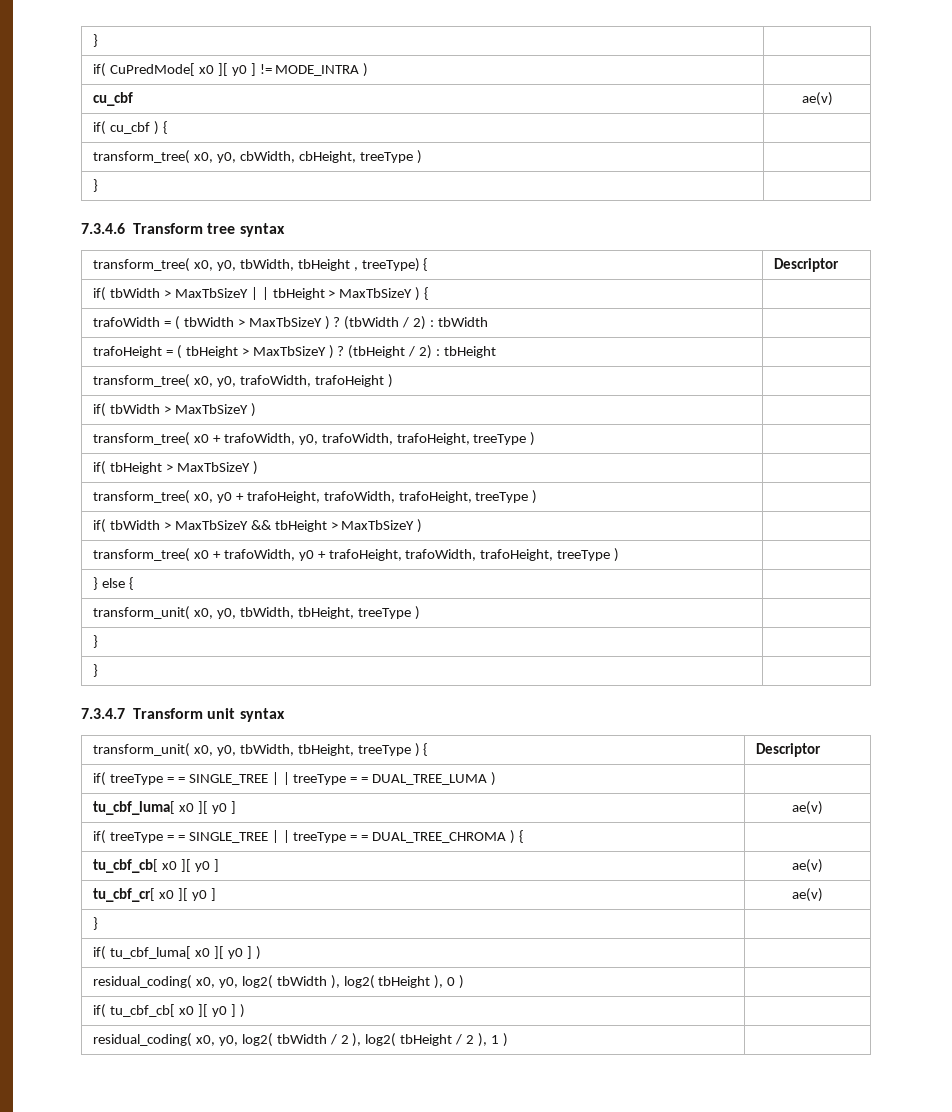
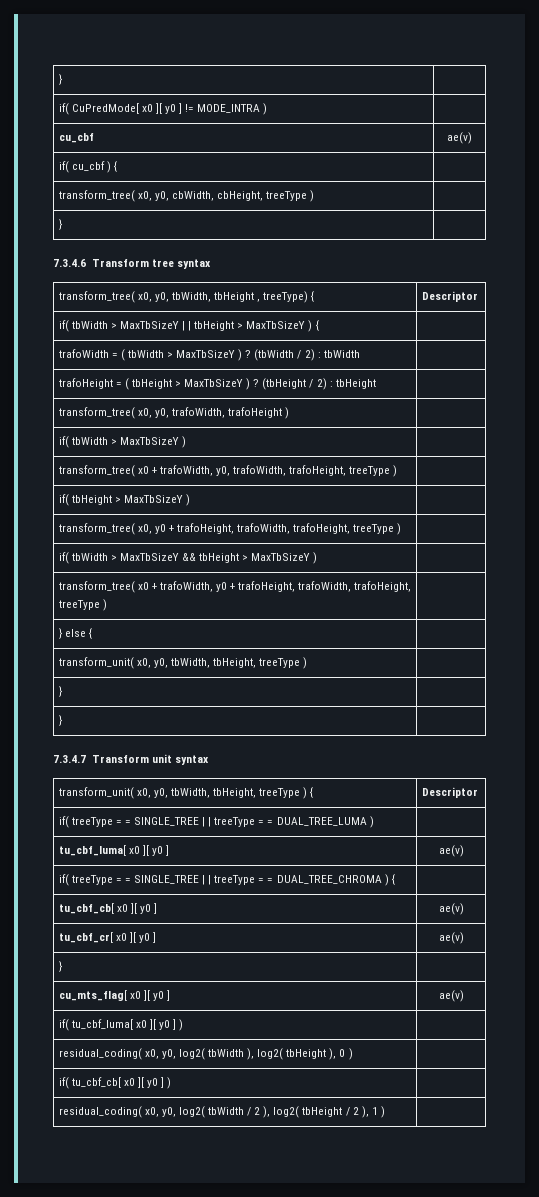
(99, 923) none -> [58,990,170,1001] [438,990,464,1002] // cu_mts_flag[ x0 ][ y0 ] | ae(v)

